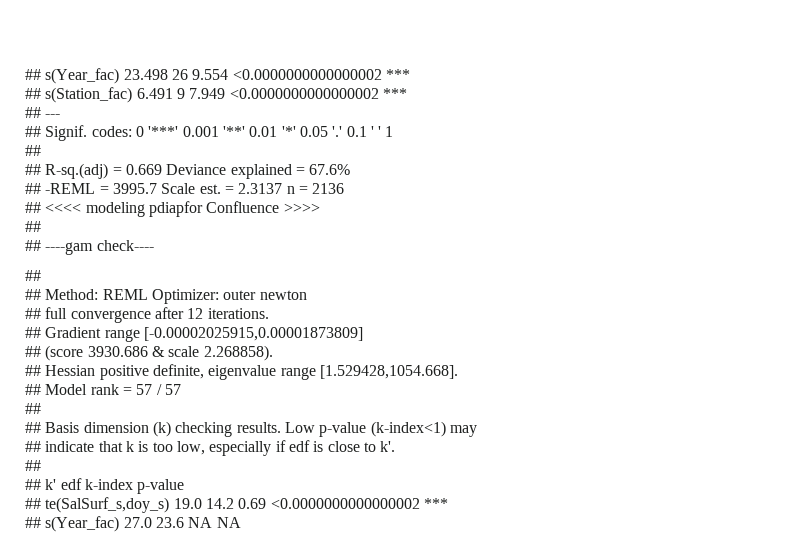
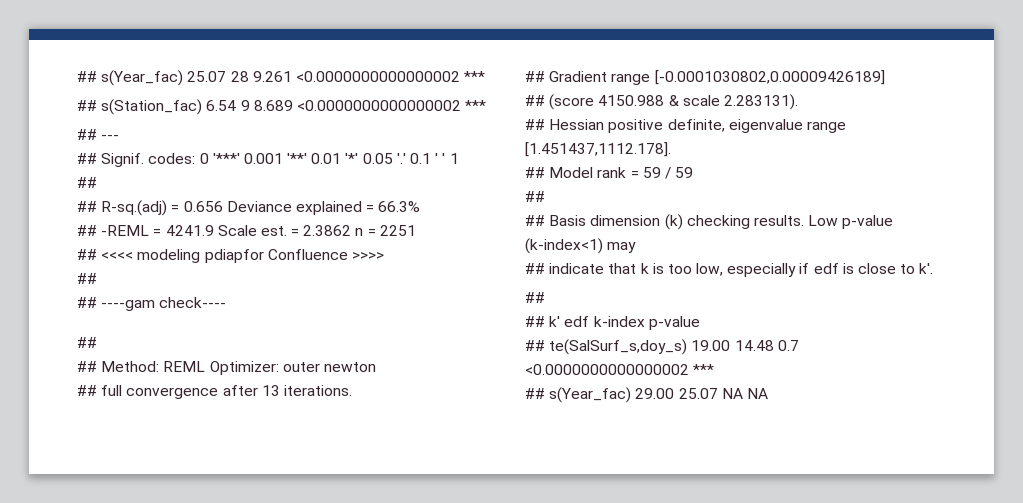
[25,68,229,84] ## s(Year_fac) 23.498 26 9.554 -> [77,70,292,86] ## s(Year_fac) 25.07 28 9.261
[136,88,226,99] 6.491 9 7.949 -> [206,100,293,111] 6.54 9 8.689
[125,164,162,175] 0.669 -> [183,201,223,212] 0.656
[309,164,351,175] 67.6% -> [378,201,421,212] 66.3%
[112,183,157,194] 3995.7 -> [165,225,214,236] 4241.9
[238,183,283,194] 2.3137 -> [303,225,352,236] 2.3862
[312,183,345,194] 2136 -> [379,225,416,236] 2251
[187,308,204,319] 12 -> [261,385,280,396] 13
[143,327,363,341] [-0.00002025915,0.00001873809] -> [654,70,885,85] [-0.0001030802,0.00009426189]
[87,346,148,357] 3930.686 -> [598,95,665,106] 4150.988
[203,345,273,361] 2.268858). -> [723,94,798,110] 2.283131).
[319,365,458,379] [1.529428,1054.668]. -> [525,142,671,157] [1.451437,1112.178].
[136,384,181,395] 57 / 57 -> [642,167,694,179] 59 / 59
[173,498,267,509] 19.0 14.2 0.69 -> [691,340,799,351] 19.00 14.48 0.7
[123,517,184,528] 27.0 23.6 -> [635,388,718,399] 29.00 25.07

